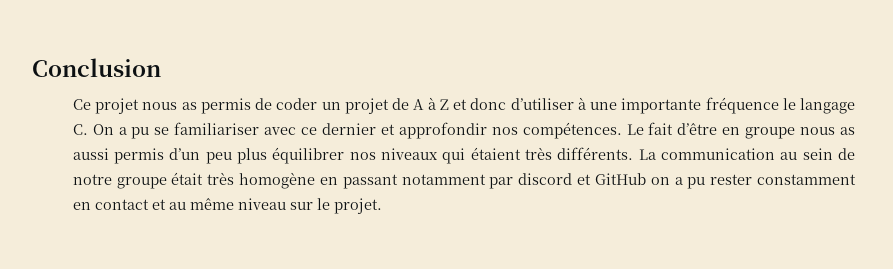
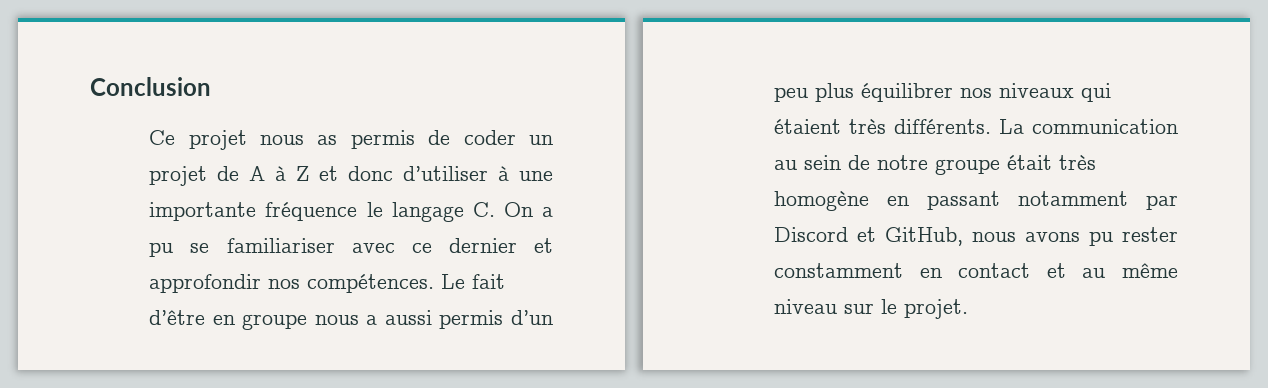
[839,127,855,135] as -> [366,315,378,325] a
[518,173,683,185] discord et GitHub on a -> [774,227,1081,246] Discord et GitHub, nous avons

